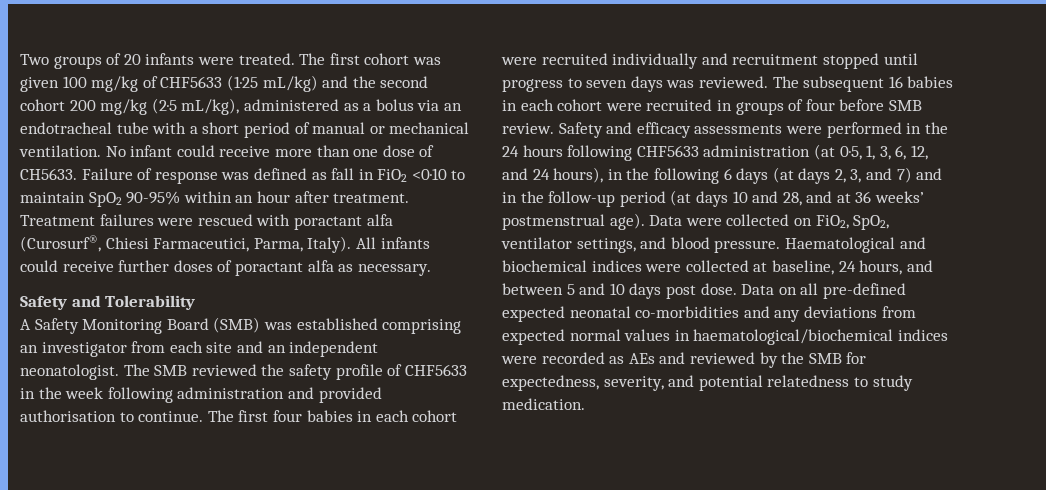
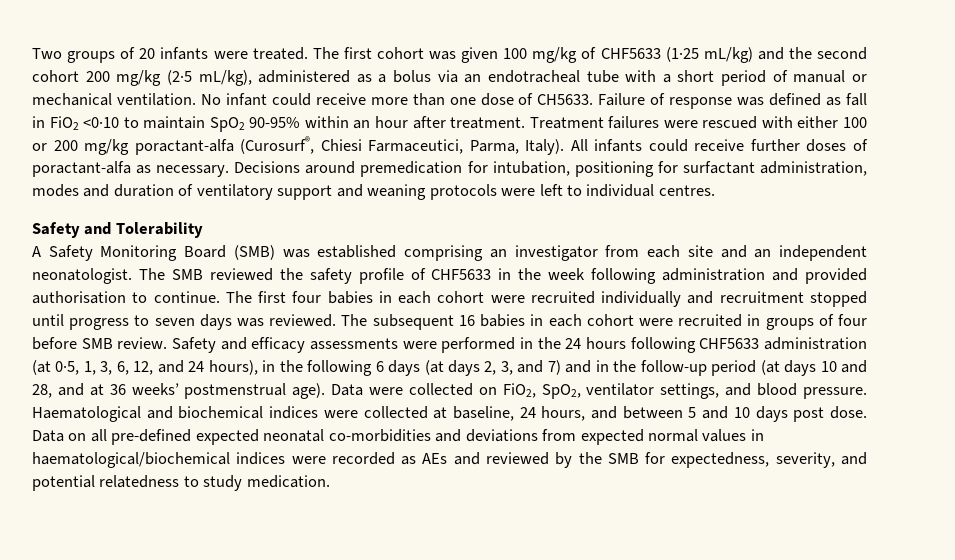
[293,214,393,230] poractant alfa -> [797,116,867,128] [32,139,234,155] either 100 or 200 mg/kg poractant-alfa
[234,260,334,276] poractant alfa -> [32,161,131,177] poractant-alfa
(431, 270) none -> [234,161,867,177] [32,184,715,200] Decisions around premedication for intubation, positioning for surfactant administration, modes and duration of ventilatory support and weaning protocols were left to individual centres.
[774,310,801,322] any -> (462, 435) none

